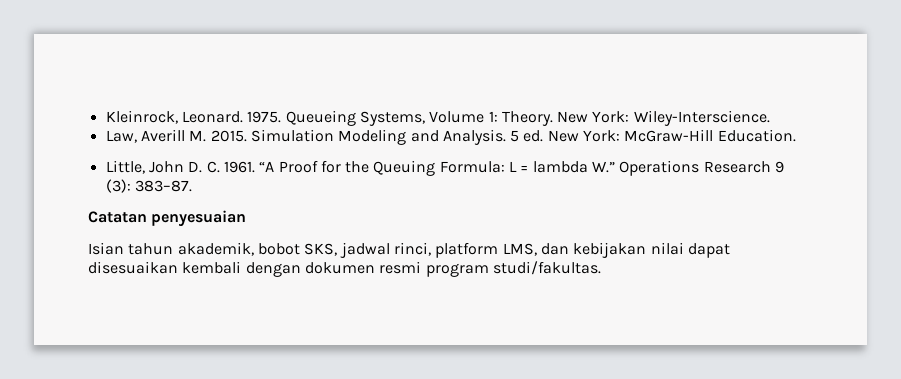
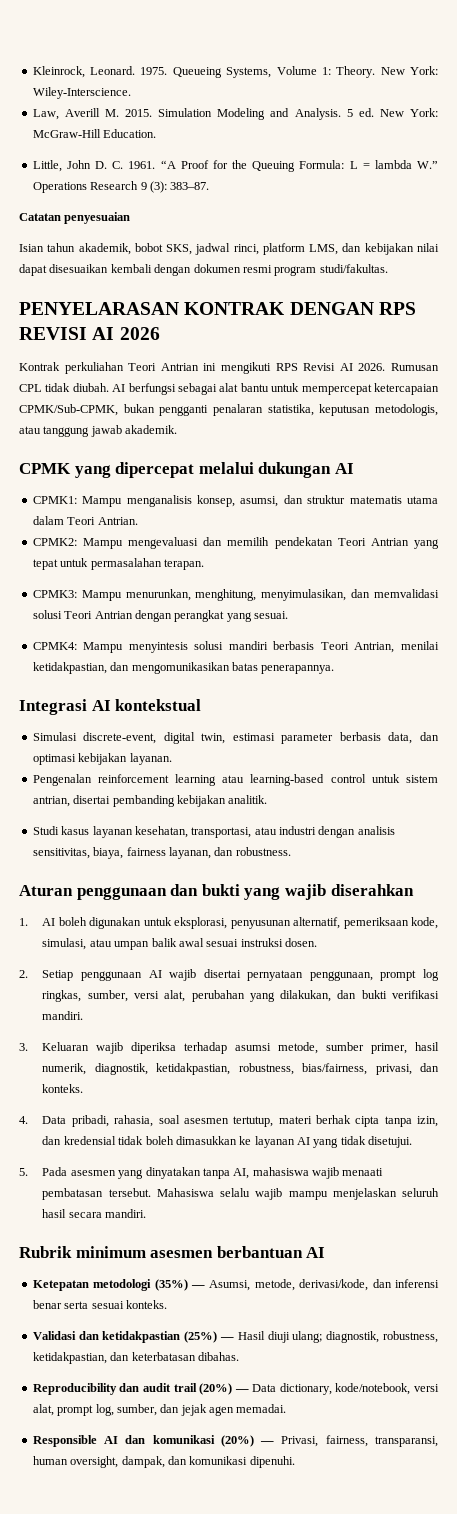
(601, 268) none -> [19,302,416,315] [19,327,160,340] [19,362,440,374] [19,383,439,395] [19,404,438,416] [19,425,178,437] [19,462,354,478] [32,495,438,507] [32,516,138,525] [32,537,439,549] [32,558,204,570] [32,589,439,601] [32,610,288,622] [32,641,439,653] [32,662,335,674] [19,699,202,715] [32,732,439,744] [32,753,172,765] [32,774,438,786] [32,795,268,807] [32,826,395,838] [32,847,291,859] [19,884,414,900] [19,917,439,929] [42,938,318,950] [19,969,440,981] [42,990,440,1002] [42,1011,84,1020] [19,1042,440,1054] [42,1063,439,1075] [42,1084,84,1093] [19,1115,438,1127] [42,1136,413,1148] [19,1167,384,1179] [42,1188,439,1200] [42,1209,147,1218] [19,1246,326,1258] [32,1279,439,1291] [32,1300,167,1309] [32,1331,438,1343] [32,1352,239,1364] [32,1383,439,1395] [32,1404,287,1416] [32,1435,438,1447] [32,1456,295,1468] // PENYELARASAN KONTRAK DENGAN RPS REVISI AI 2026 // Kontrak perkuliahan Teori Antrian ini mengikuti RPS Revisi AI 2026. Rumusan CPL tidak diubah. AI berfungsi sebagai alat bantu untuk mempercepat ketercapaian CPMK/Sub-CPMK, bukan pengganti penalaran statistika, keputusan metodologis, atau tanggung jawab akademik. // CPMK yang dipercepat melalui dukungan AI // CPMK1: Mampu menganalisis konsep, asumsi, dan struktur matematis utama dalam Teori Antrian. // CPMK2: Mampu mengevaluasi dan memilih pendekatan Teori Antrian yang tepat untuk permasalahan terapan. // CPMK3: Mampu menurunkan, menghitung, menyimulasikan, dan memvalidasi solusi Teori Antrian dengan perangkat yang sesuai. // CPMK4: Mampu menyintesis solusi mandiri berbasis Teori Antrian, menilai ketidakpastian, dan mengomunikasikan batas penerapannya. // Integrasi AI kontekstual // Simulasi discrete-event, digital twin, estimasi parameter berbasis data, dan optimasi kebijakan layanan. // Pengenalan reinforcement learning atau learning-based control untuk sistem antrian, disertai pembanding kebijakan analitik. // Studi kasus layanan kesehatan, transportasi, atau industri dengan analisis sensitivitas, biaya, fairness layanan, dan robustness. // Aturan penggunaan dan bukti yang wajib diserahkan // 1. AI boleh digunakan untuk eksplorasi, penyusunan alternatif, pemeriksaan kode, simulasi, atau umpan balik awal sesuai instruksi dosen. // 2. Setiap penggunaan AI wajib disertai pernyataan penggunaan, prompt log ringkas, sumber, versi alat, perubahan yang dilakukan, dan bukti verifikasi mandiri. // 3. Keluaran wajib diperiksa terhadap asumsi metode, sumber primer, hasil numerik, diagnostik, ketidakpastian, robustness, bias/fairness, privasi, dan konteks. // 4. Data pribadi, rahasia, soal asesmen tertutup, materi berhak cipta tanpa izin, dan kredensial tidak boleh dimasukkan ke layanan AI yang tidak disetujui. // 5. Pada asesmen yang dinyatakan tanpa AI, mahasiswa wajib menaati pembatasan tersebut. Mahasiswa selalu wajib mampu menjelaskan seluruh hasil secara mandiri. // Rubrik minimum asesmen berbantuan AI // Ketepatan metodologi (35%) — Asumsi, metode, derivasi/kode, dan inferensi benar serta sesuai konteks. // Validasi dan ketidakpastian (25%) — Hasil diuji ulang; diagnostik, robustness, ketidakpastian, dan keterbatasan dibahas. // Reproducibility dan audit trail (20%) — Data dictionary, kode/notebook, versi alat, prompt log, sumber, dan jejak agen memadai. // Responsible AI dan komunikasi (20%) — Privasi, fairness, transparansi, human oversight, dampak, dan komunikasi dipenuhi.

